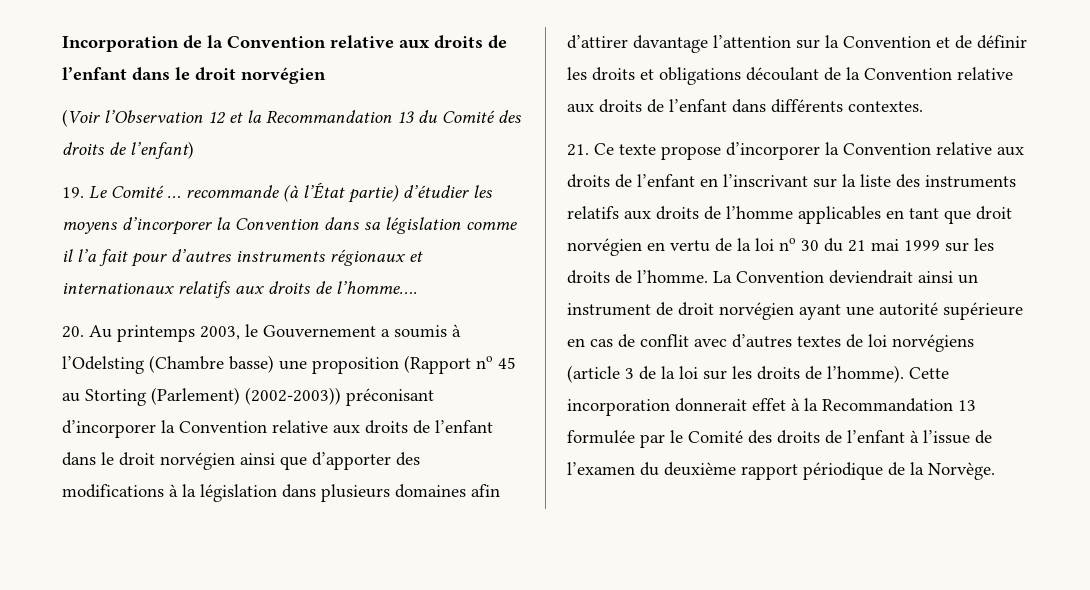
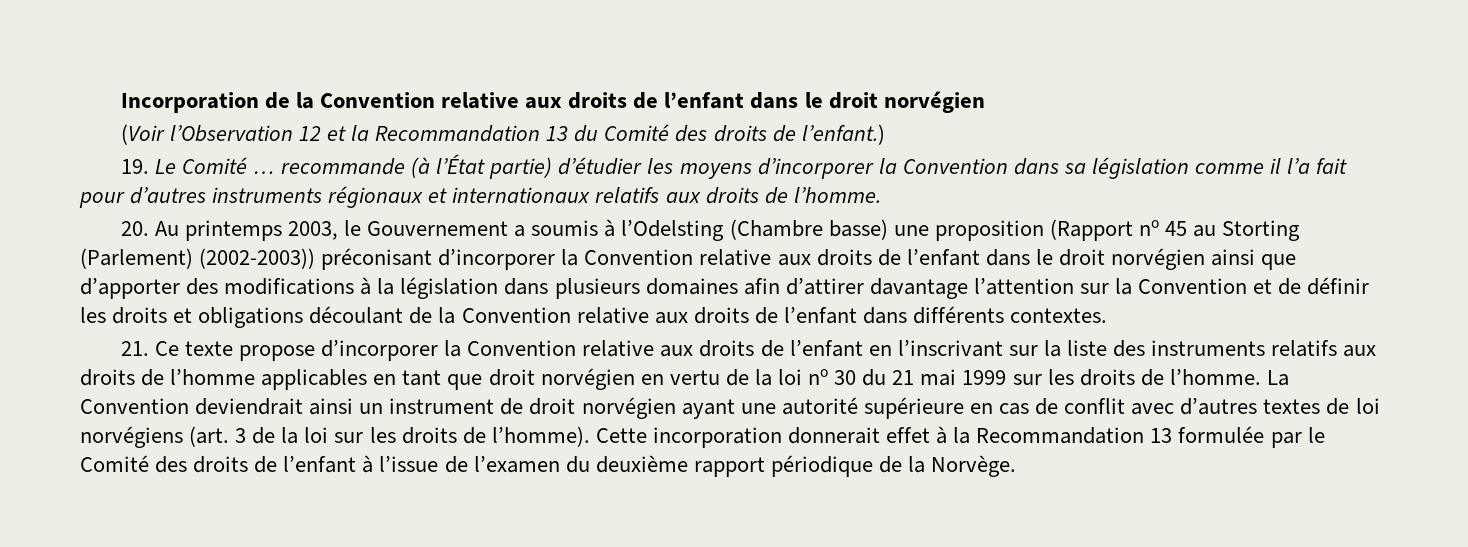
[130,141,194,159] l’enfant) -> [801,124,885,145] l’enfant.)
[336,281,417,294] l’homme…. -> [793,187,881,203] l’homme.
[567,365,620,383] (article -> [189,426,230,447] (art.

